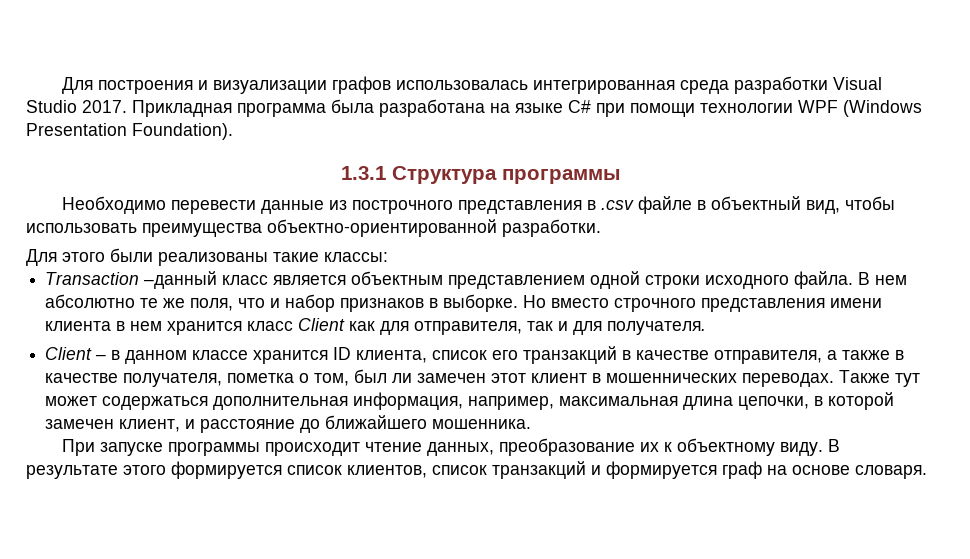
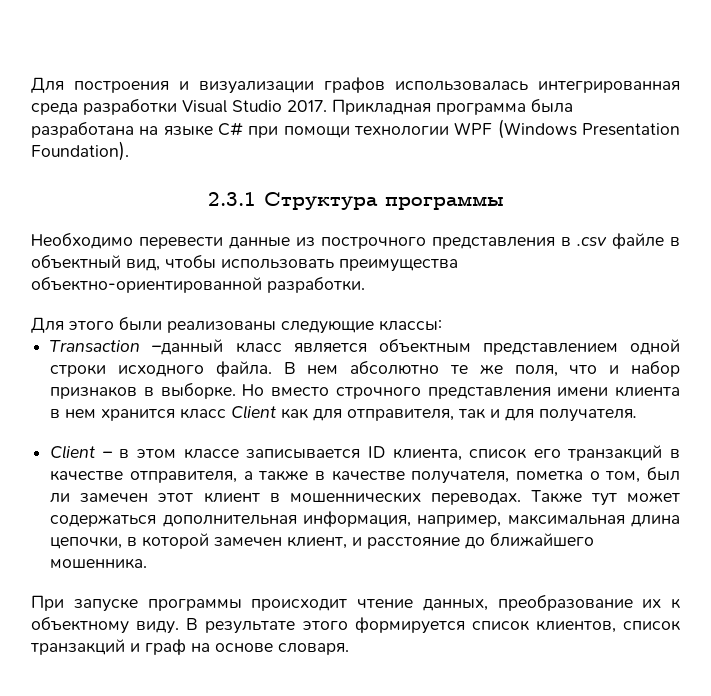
[340,166,386,180] 1.3.1 -> [207,192,256,206] 2.3.1
[273,252,319,262] такие -> [281,321,374,334] следующие
[125,350,329,364] данном классе хранится -> [137,448,361,459] этом классе записывается
[606,461,717,479] формируется -> (140, 647) none

